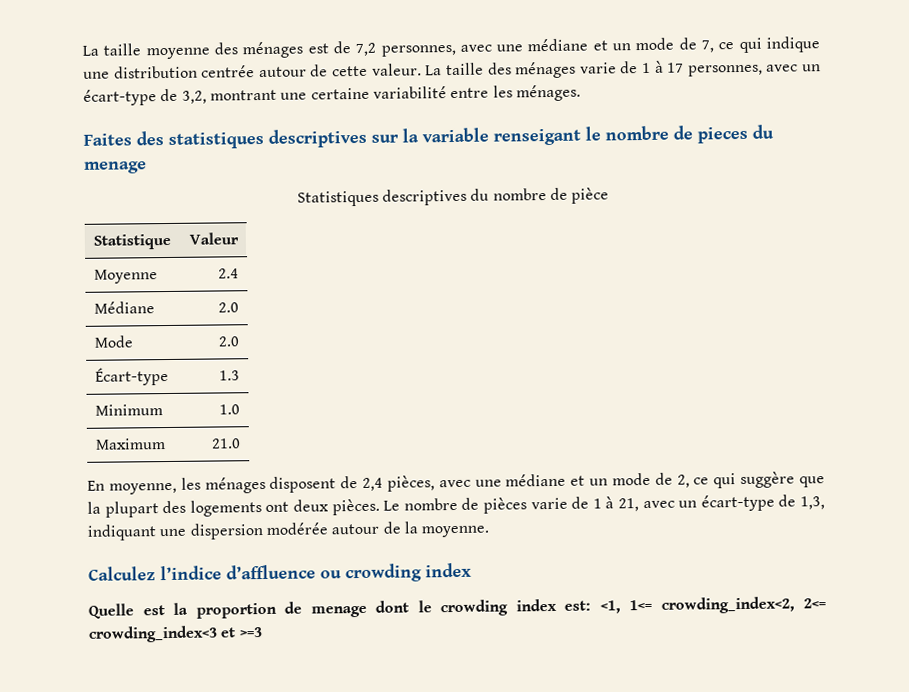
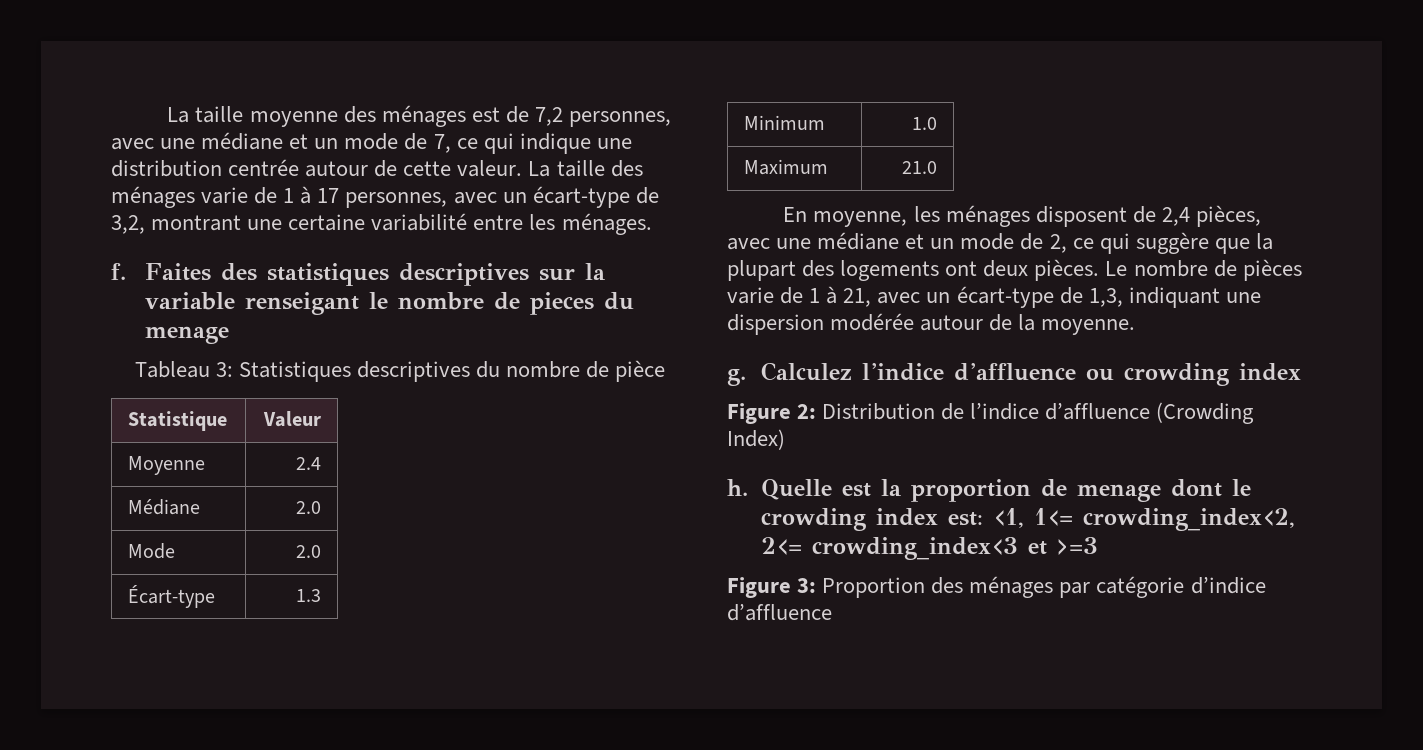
(581, 93) none -> [111,263,126,280] f.
(147, 167) none -> [134,361,233,378] Tableau 3:
(490, 531) none -> [727,369,746,386] g.
(472, 570) none -> [727,402,1255,424] [727,429,785,450] [727,479,748,496] Figure 2: Distribution de l’indice d’affluence (Crowding Index) // h.
(263, 632) none -> [727,576,1266,598] [727,604,832,621] // Figure 3: Proportion des ménages par catégorie d’indice d’affluence

